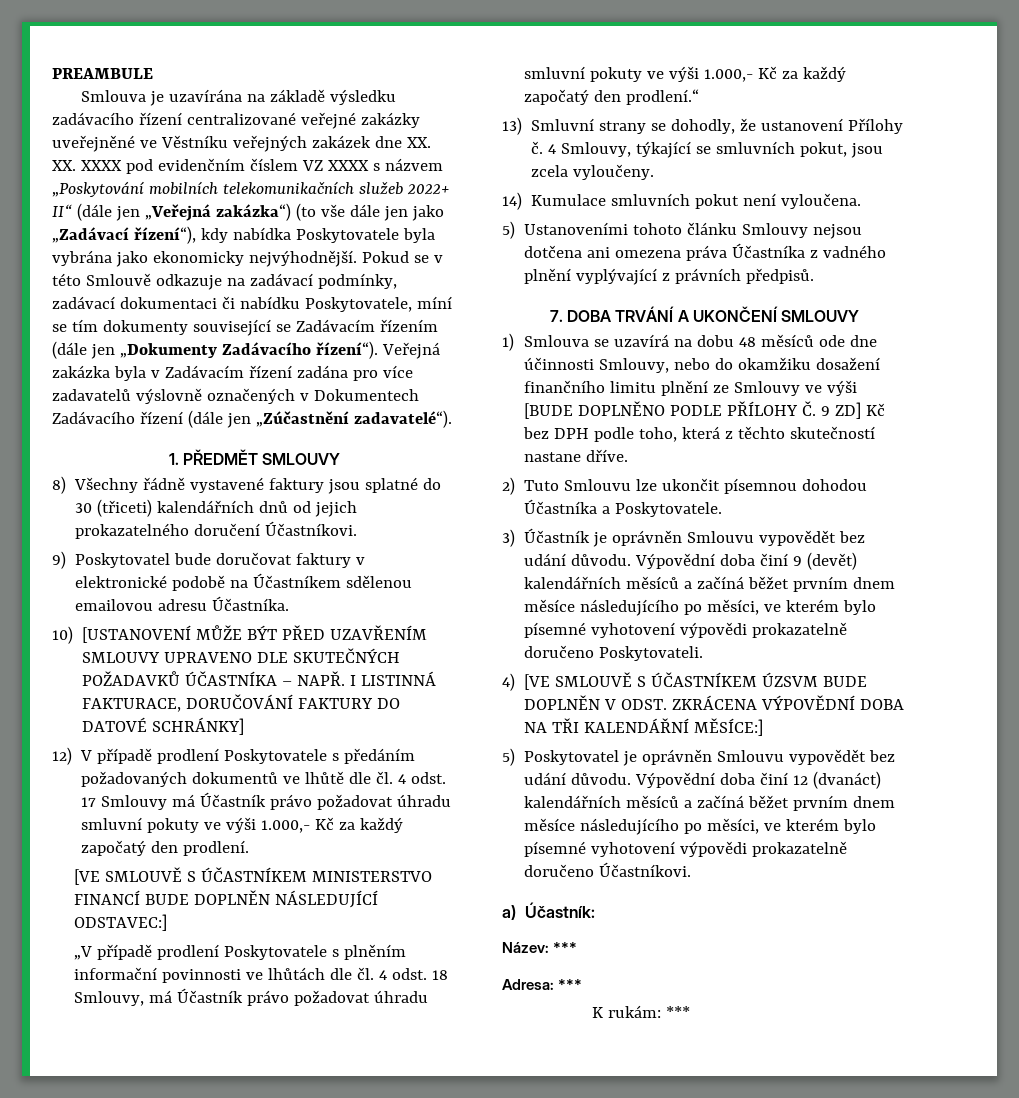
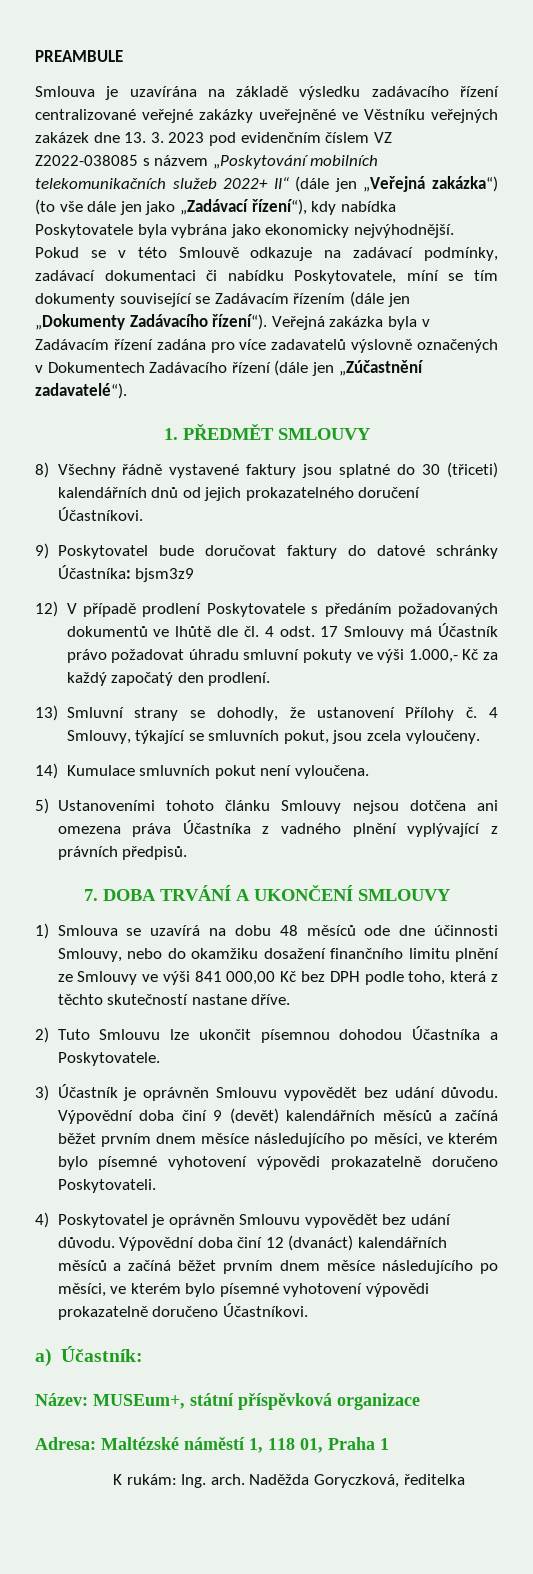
[406,137,431,148] [52,160,122,171] XX. XX. XXXX -> [124,132,205,143] 13. 3. 2023
[327,160,369,171] XXXX -> [35,155,138,166] Z2022-038085
[356,557,366,565] [75,573,413,591] [75,596,290,611] [52,625,428,644] [82,648,401,663] [82,671,437,686] [82,694,401,712] [82,717,245,735] v elektronické podobě na Účastníkem sdělenou emailovou adresu Účastníka. // 10) [USTANOVENÍ MŮŽE BÝT PŘED UZAVŘENÍM SMLOUVY UPRAVENO DLE SKUTEČNÝCH POŽADAVKŮ ÚČASTNÍKA – NAPŘ. I LISTINNÁ FAKTURACE, DORUČOVÁNÍ FAKTURY DO DATOVÉ SCHRÁNKY] -> [347,545,498,559] [57,565,195,582] do datové schránky Účastníka: bjsm3z9
[74,867,433,885] [74,890,379,908] [74,914,168,931] [74,944,407,960] [74,967,449,983] [74,988,429,1006] [524,66,847,82] [524,89,700,105] // [VE SMLOUVĚ S ÚČASTNÍKEM MINISTERSTVO FINANCÍ BUDE DOPLNĚN NÁSLEDUJÍCÍ ODSTAVEC:] // „V případě prodlení Poskytovatele s plněním informační povinnosti ve lhůtách dle čl. 4 odst. 18 Smlouvy, má Účastník právo požadovat úhradu smluvní pokuty ve výši 1.000,- Kč za každý započatý den prodlení.“ -> (271, 679) none
[524,401,862,419] [BUDE DOPLNĚNO PODLE PŘÍLOHY Č. 9 ZD] -> [194,971,276,985] 841 000,00
[524,672,868,690] [524,695,905,710] [524,718,764,736] [502,748,515,766] [VE SMLOUVĚ S ÚČASTNÍKEM ÚZSVM BUDE DOPLNĚN V ODST. ZKRÁCENA VÝPOVĚDNÍ DOBA NA TŘI KALENDÁŘNÍ MĚSÍCE:] // 5) -> (49, 1220) none
[553,942,578,953] [502,979,583,990] [591,1005,690,1018] *** // Adresa: *** // K rukám: *** -> [93,1393,420,1410] [35,1437,389,1453] [112,1474,465,1488] MUSEum+, státní příspěvková organizace // Adresa: Maltézské náměstí 1, 118 01, Praha 1 // K rukám: Ing. arch. Naděžda Goryczková, ředitelka

